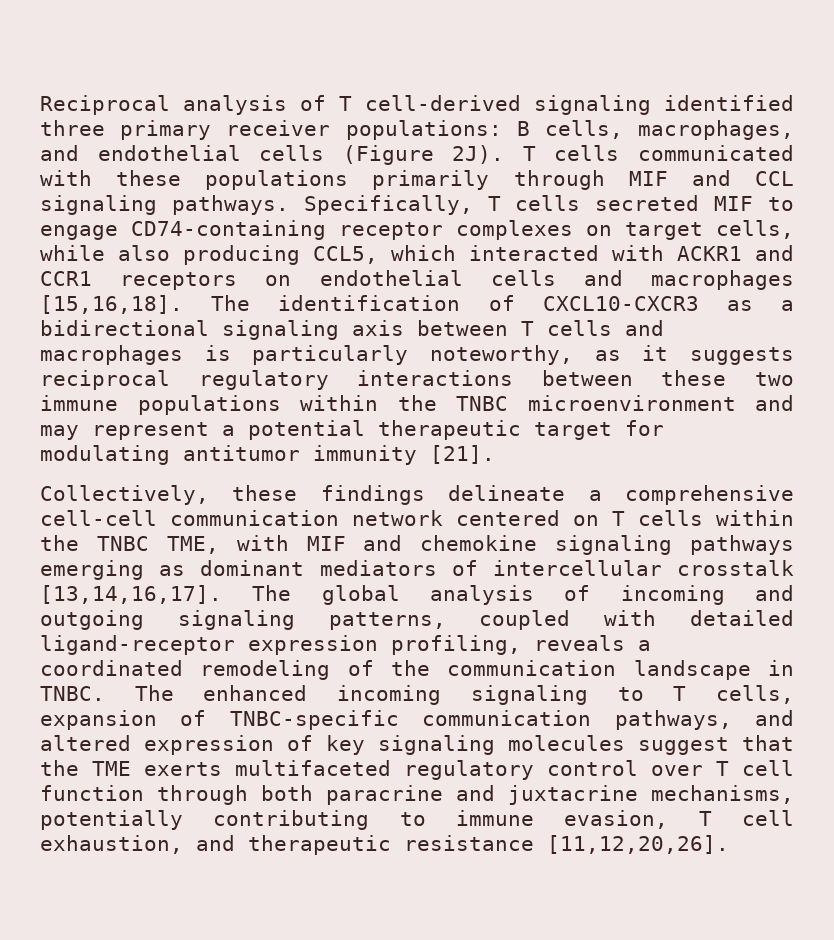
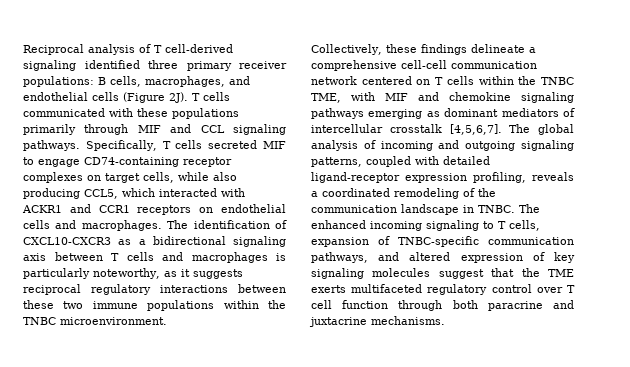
[651,270,794,290] [40,295,183,314] macrophages [15,16,18]. -> [81,220,162,231] macrophages.
[527,395,794,411] [40,420,664,440] [40,445,495,465] microenvironment and may represent a potential therapeutic target for modulating antitumor immunity [21]. -> [60,317,167,325] microenvironment.
[40,585,222,604] [13,14,16,17]. -> [449,124,502,135] [4,5,6,7].
[651,785,794,804] [40,810,795,830] [40,835,729,855] mechanisms, potentially contributing to immune evasion, T cell exhaustion, and therapeutic resistance [11,12,20,26]. -> [371,316,445,325] mechanisms.

